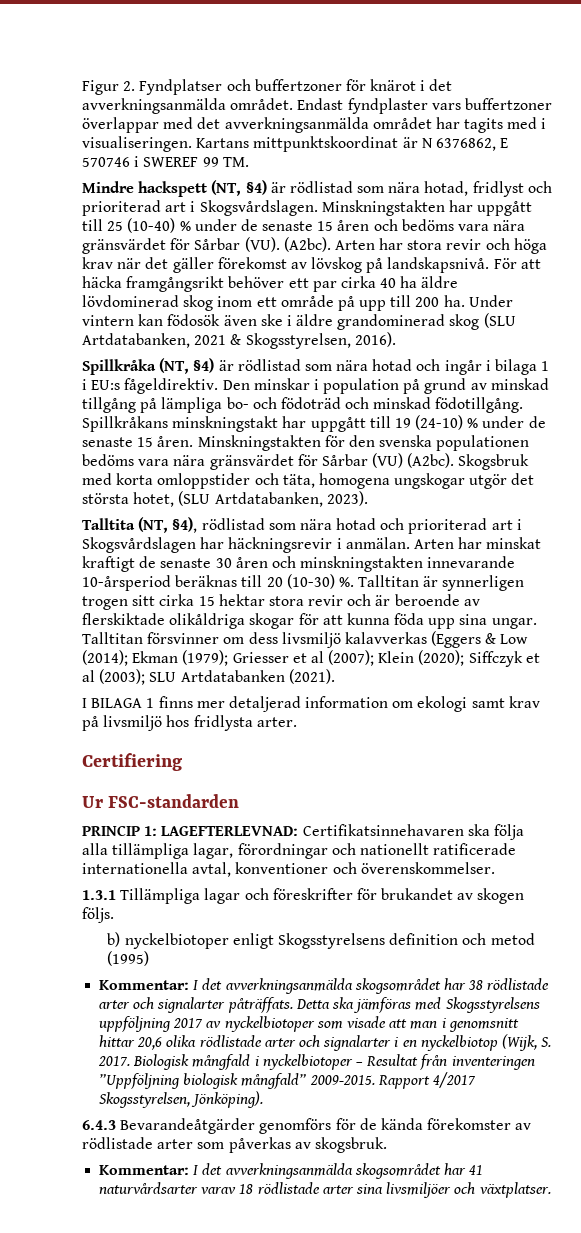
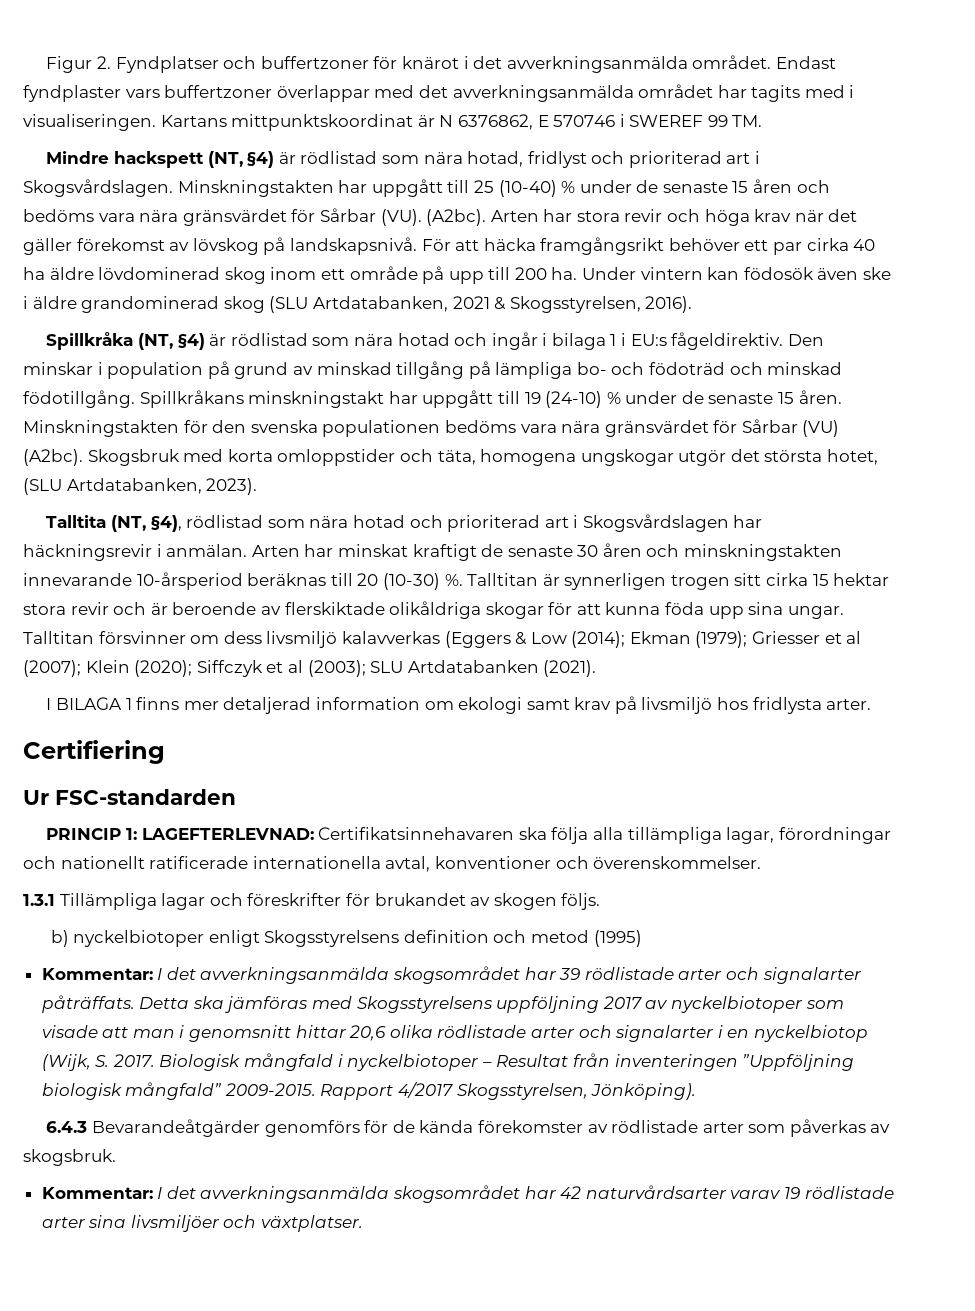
[468,980,484,990] 38 -> [559,968,581,980] 39
[469,1165,484,1175] 41 -> [560,1186,582,1199] 42
[239,1184,254,1194] 18 -> [784,1187,801,1199] 19

